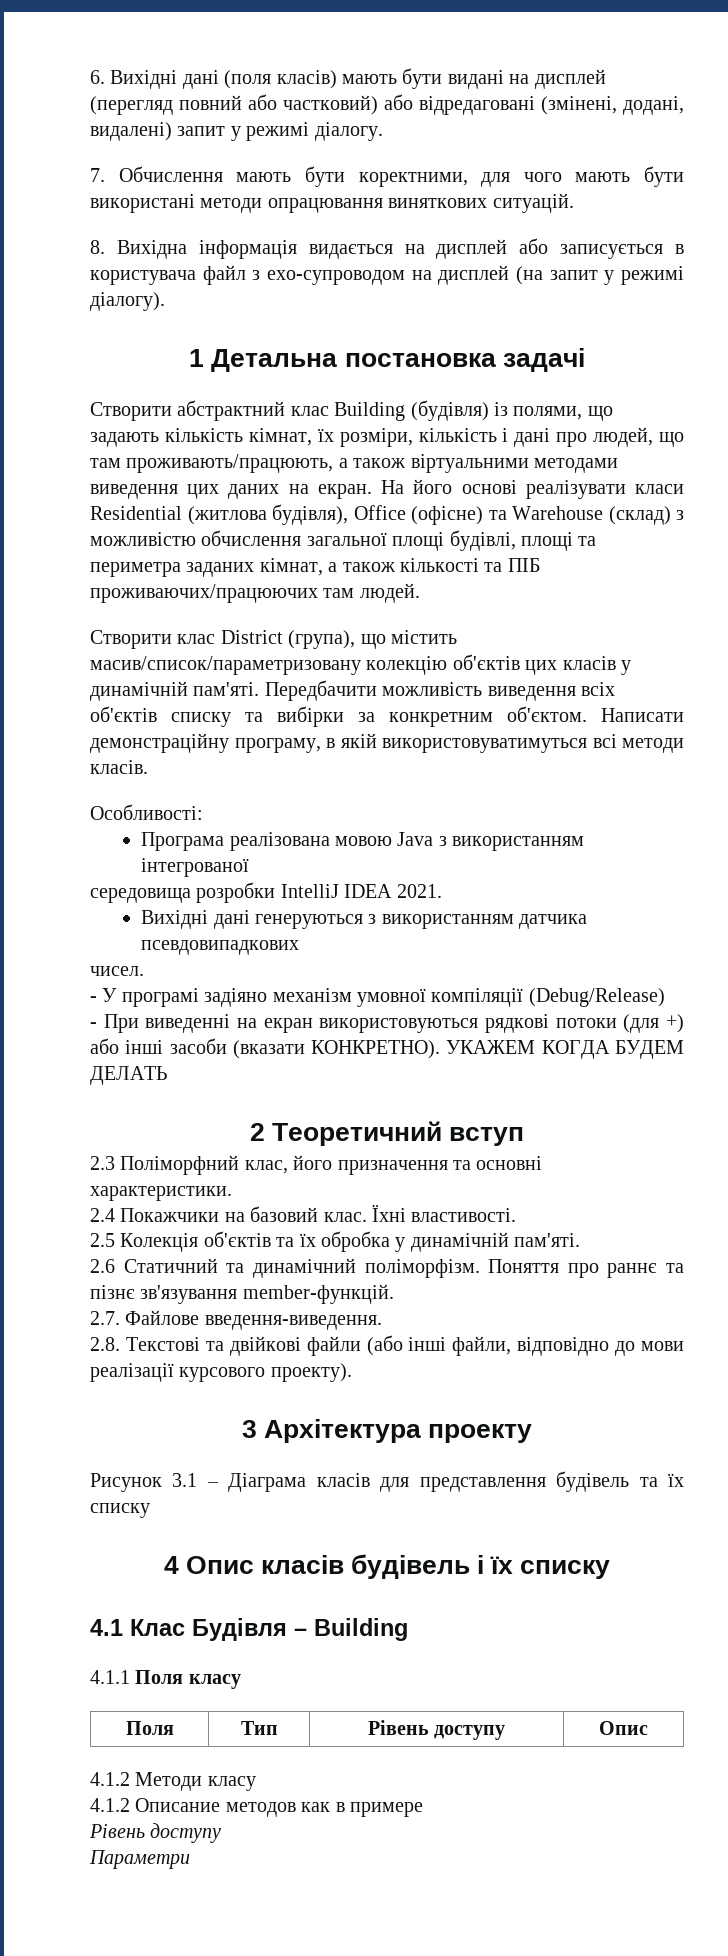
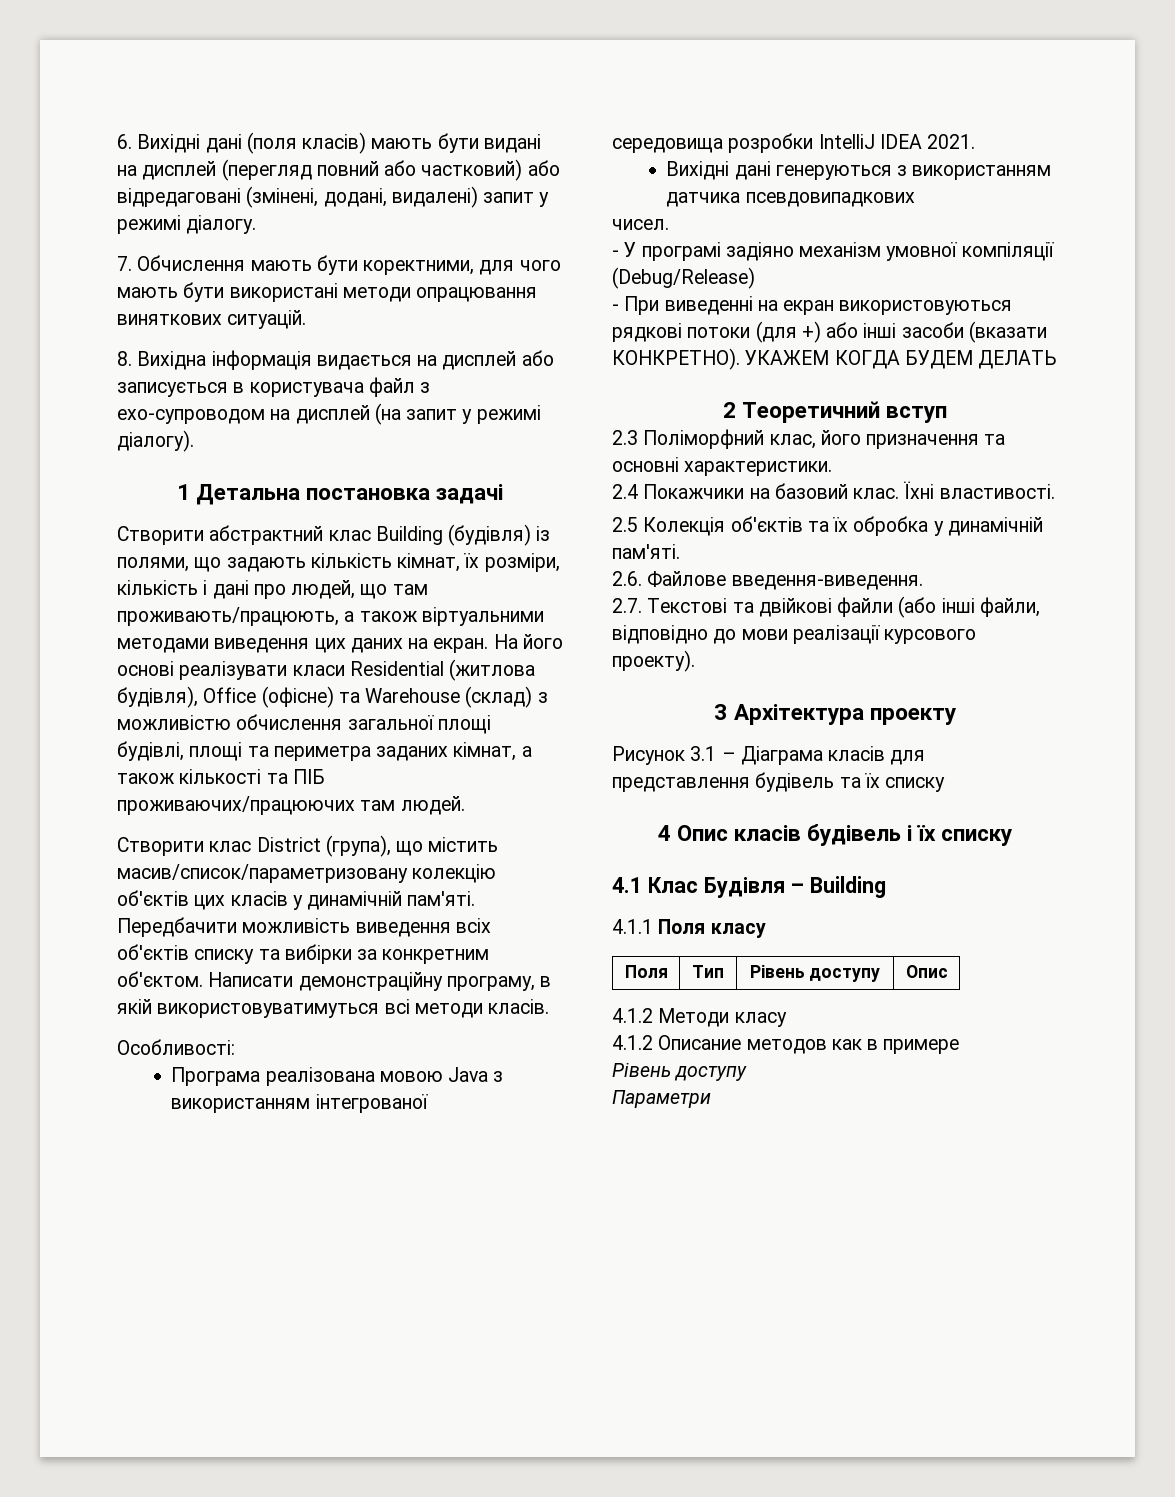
[90,1258,684,1278] [90,1284,394,1304] [90,1311,120,1325] 2.6 Статичний та динамічний поліморфізм. Поняття про раннє та пізнє зв'язування member-функцій. // 2.7. -> [612,571,642,586] 2.6.
[90,1337,120,1351] 2.8. -> [612,598,642,613] 2.7.

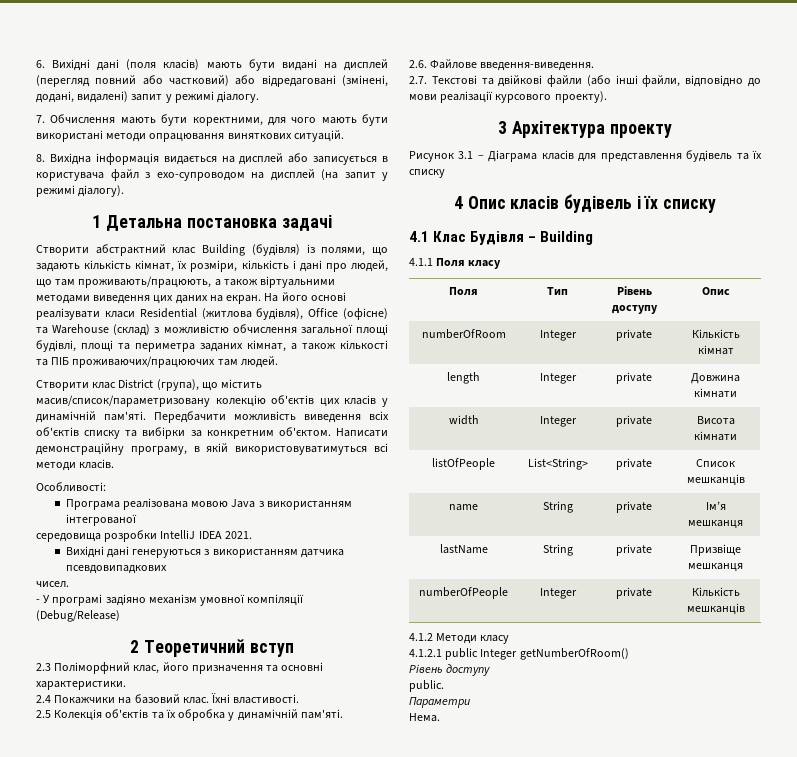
[612,296,1013,315] [612,321,1047,343] [612,348,1058,370] // - При виведенні на екран використовуються рядкові потоки (для +) або інші засоби (вказати КОНКРЕТНО). УКАЖЕМ КОГДА БУДЕМ ДЕЛАТЬ -> (120, 616) none
[612,1008,787,1027] [612,1035,960,1054] [612,1063,748,1081] // 4.1.2 Методи класу // 4.1.2 Описание методов как в примере // Рівень доступу -> [421,329,506,339] [539,330,577,341] [616,329,652,341] [691,329,740,339] [697,345,734,355] [447,372,480,384] [539,373,577,384] [616,372,652,384] [691,373,740,384] [694,388,737,398] [448,415,479,425] [539,416,577,427] [616,415,652,427] [696,416,735,425] [694,431,737,441] [432,458,495,470] [527,458,588,470] [616,458,652,470] [696,459,735,467] [686,474,745,486] [449,504,478,511] [542,501,573,513] [616,501,652,513] [705,501,726,510] [688,520,743,529] [439,544,488,554] [542,544,573,556] [616,544,652,556] [690,544,741,556] [688,563,743,572] [419,587,508,599] [539,588,577,599] [616,587,652,599] [691,587,740,597] [686,603,745,615] [409,633,510,644] [409,648,629,660] [409,664,491,676] [409,680,444,692] // numberOfRoom | Integer | private | Кількість кімнат // length | Integer | private | Довжина кімнати // width | Integer | private | Висота кімнати // listOfPeople | List<String> | private | Список мешканців // name | String | private | Ім’я мешканця // lastName | String | private | Призвіще мешканця // numberOfPeople | Integer | private | Кількість мешканців // 4.1.2 Методи класу // 4.1.2.1 public Integer getNumberOfRoom() // Рівень доступу // public.
(711, 1099) none -> [409,713,440,722] // Нема.

